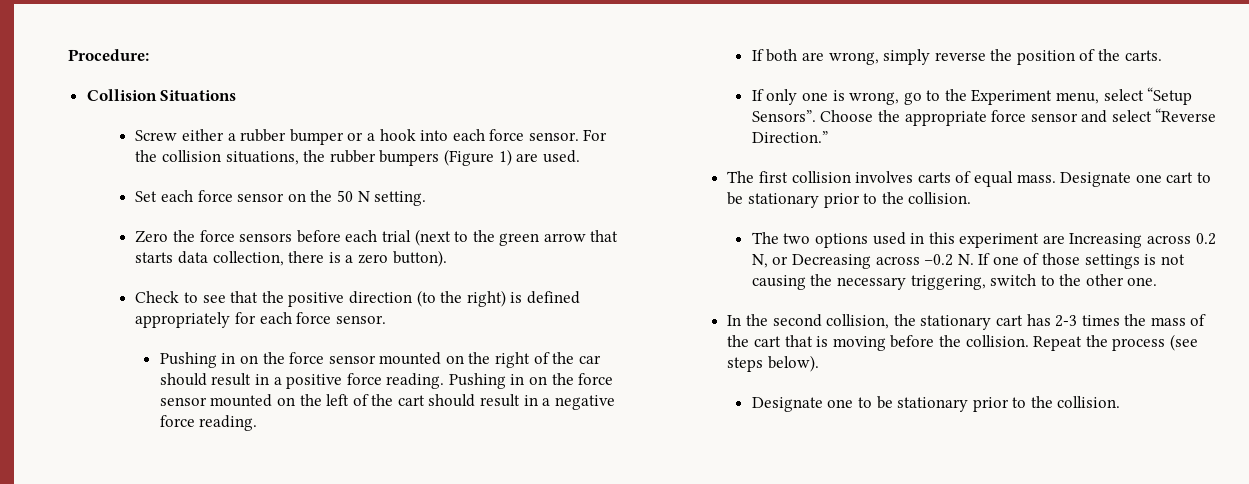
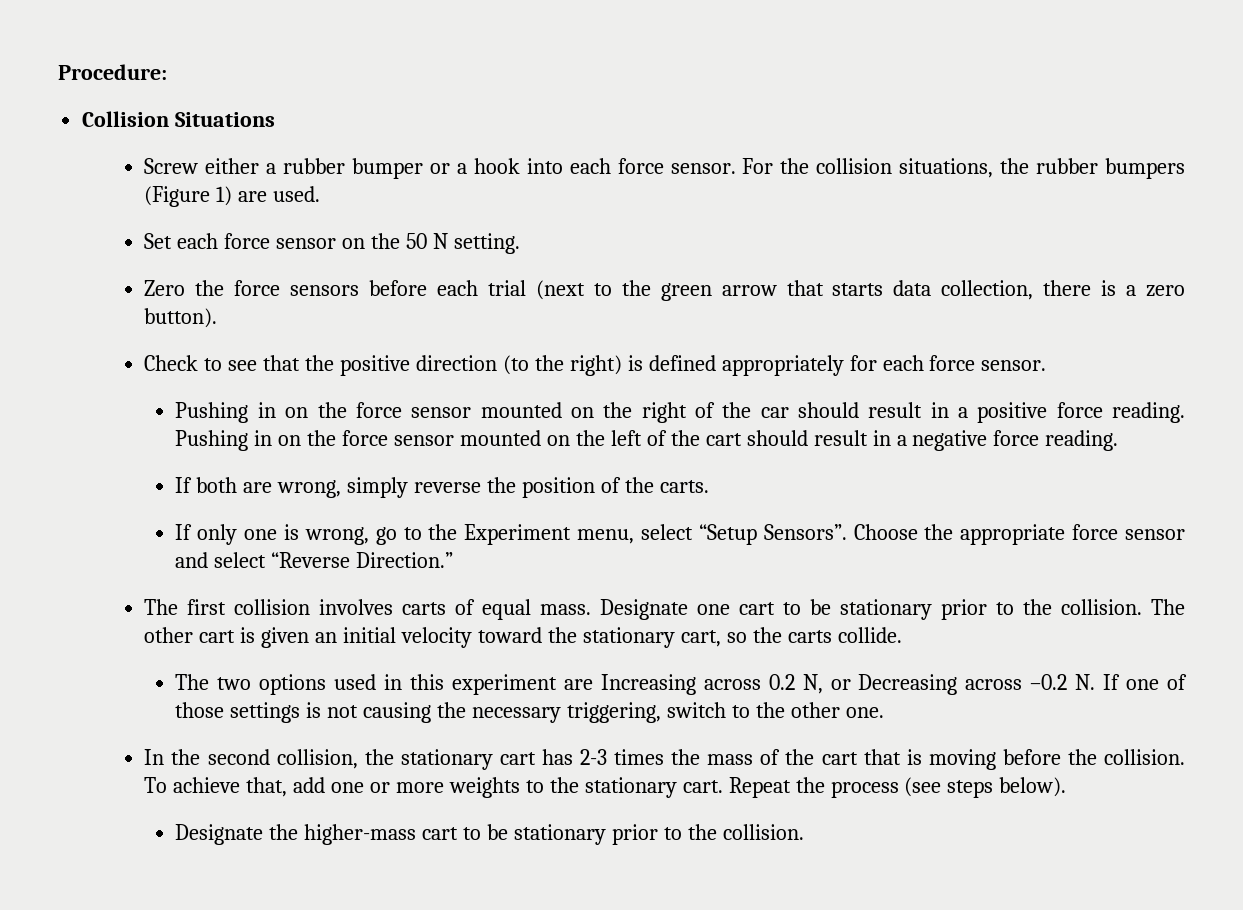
(972, 198) none -> [1150,599,1185,615] [144,627,902,648] The other cart is given an initial velocity toward the stationary cart, so the carts collide.
(1029, 341) none -> [144,777,723,798] To achieve that, add one or more weights to the stationary cart.
[827,399,854,408] one -> [269,824,459,845] the higher-mass cart

